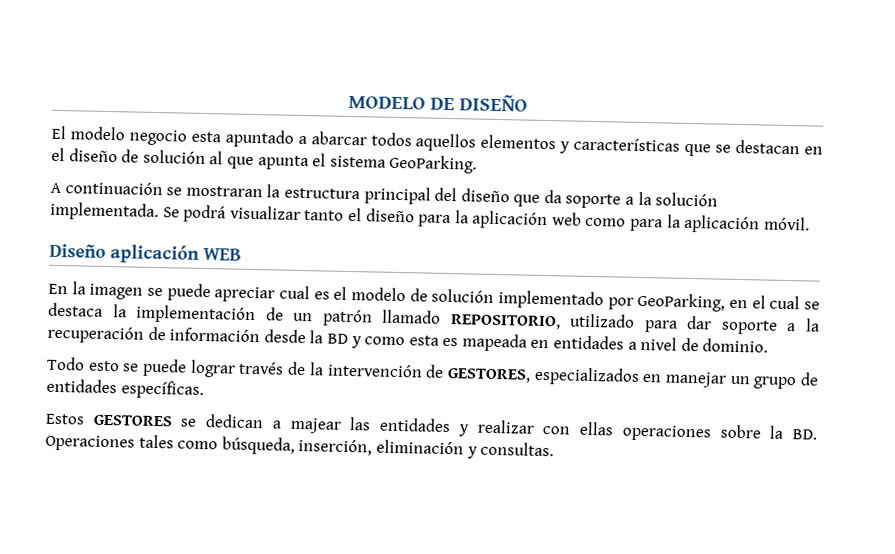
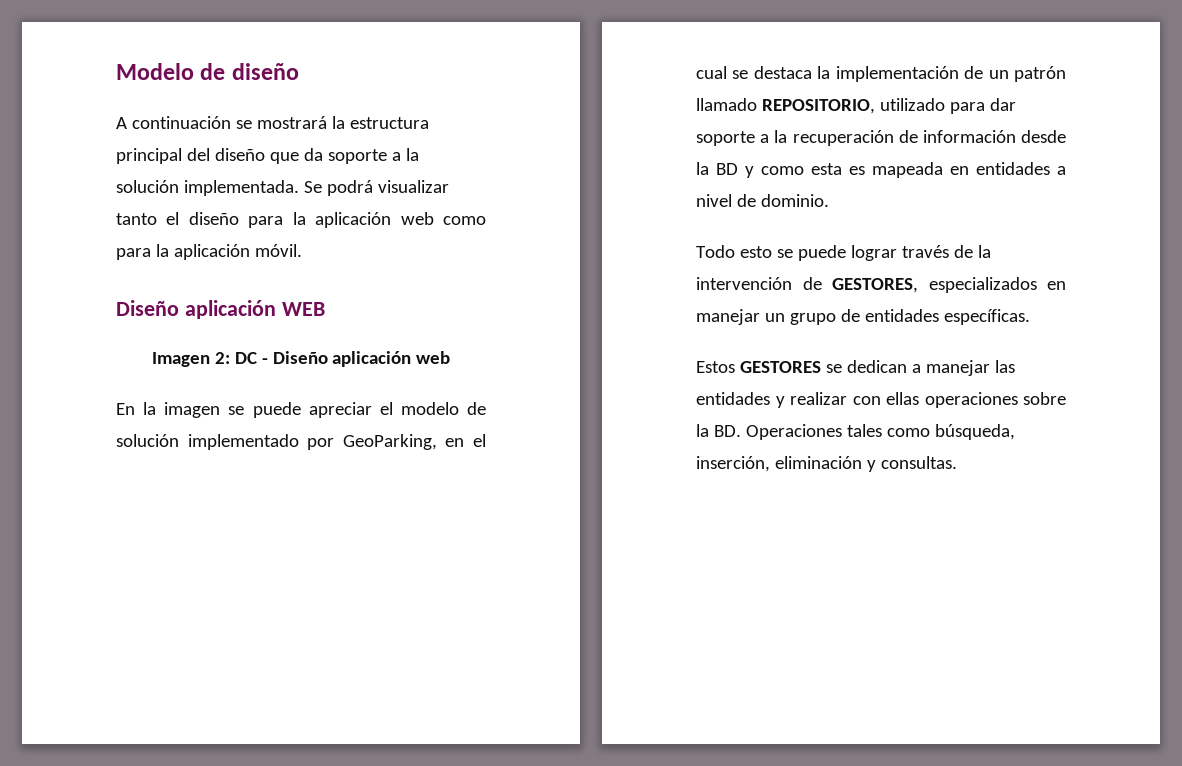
[347,93,529,112] [51,125,823,157] [51,147,478,174] MODELO DE DISEÑO // El modelo negocio esta apuntado a abarcar todos aquellos elementos y características que se destacan en el diseño de solución al que apunta el sistema GeoParking. -> [116,63,299,80] Modelo de diseño
[185,185,263,198] mostraran -> [256,116,327,129] mostrará
(242, 254) none -> [151,351,451,367] // Imagen 2: DC - Diseño aplicación web
[279,285,330,300] cual es -> (372, 410) none
[289,417,342,434] majear -> [925,360,990,376] manejar

